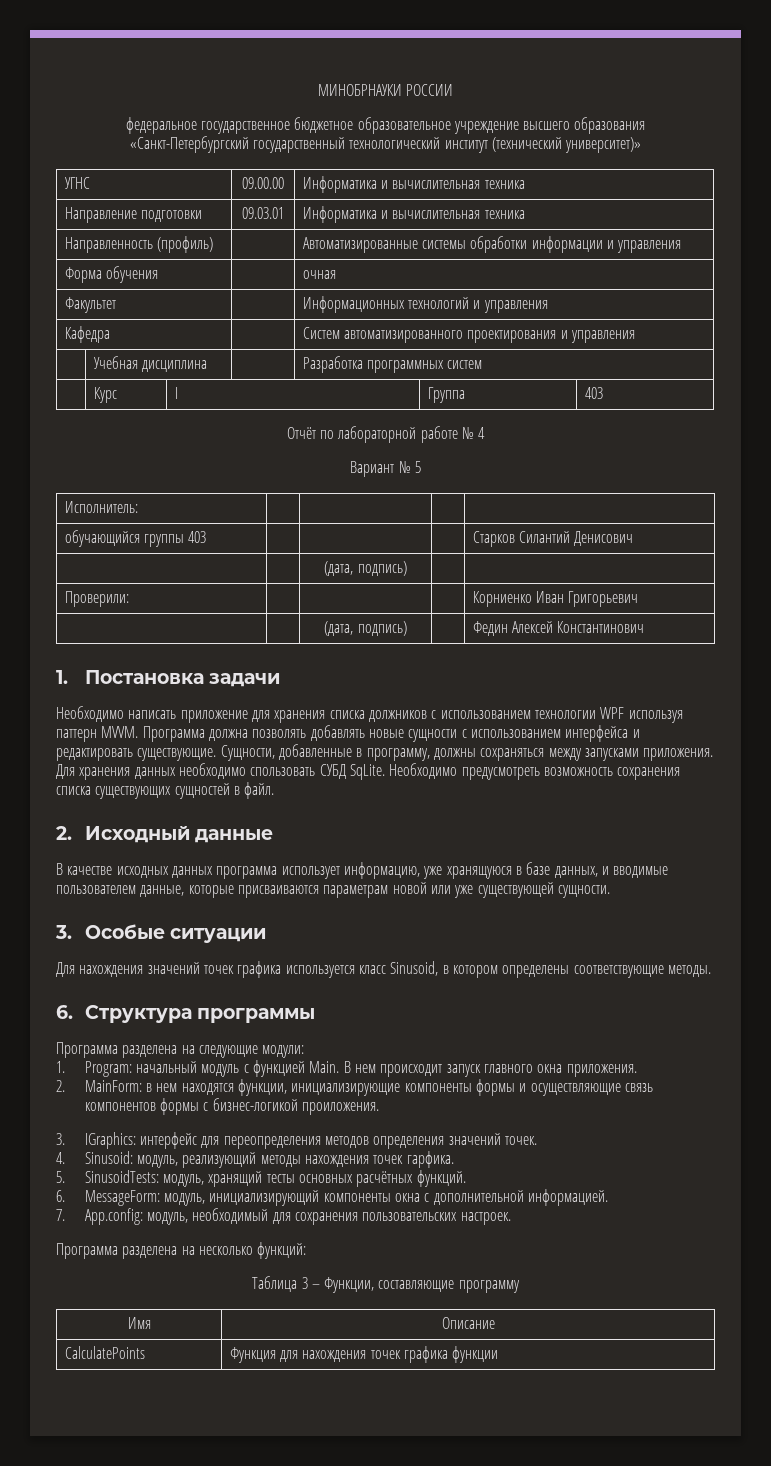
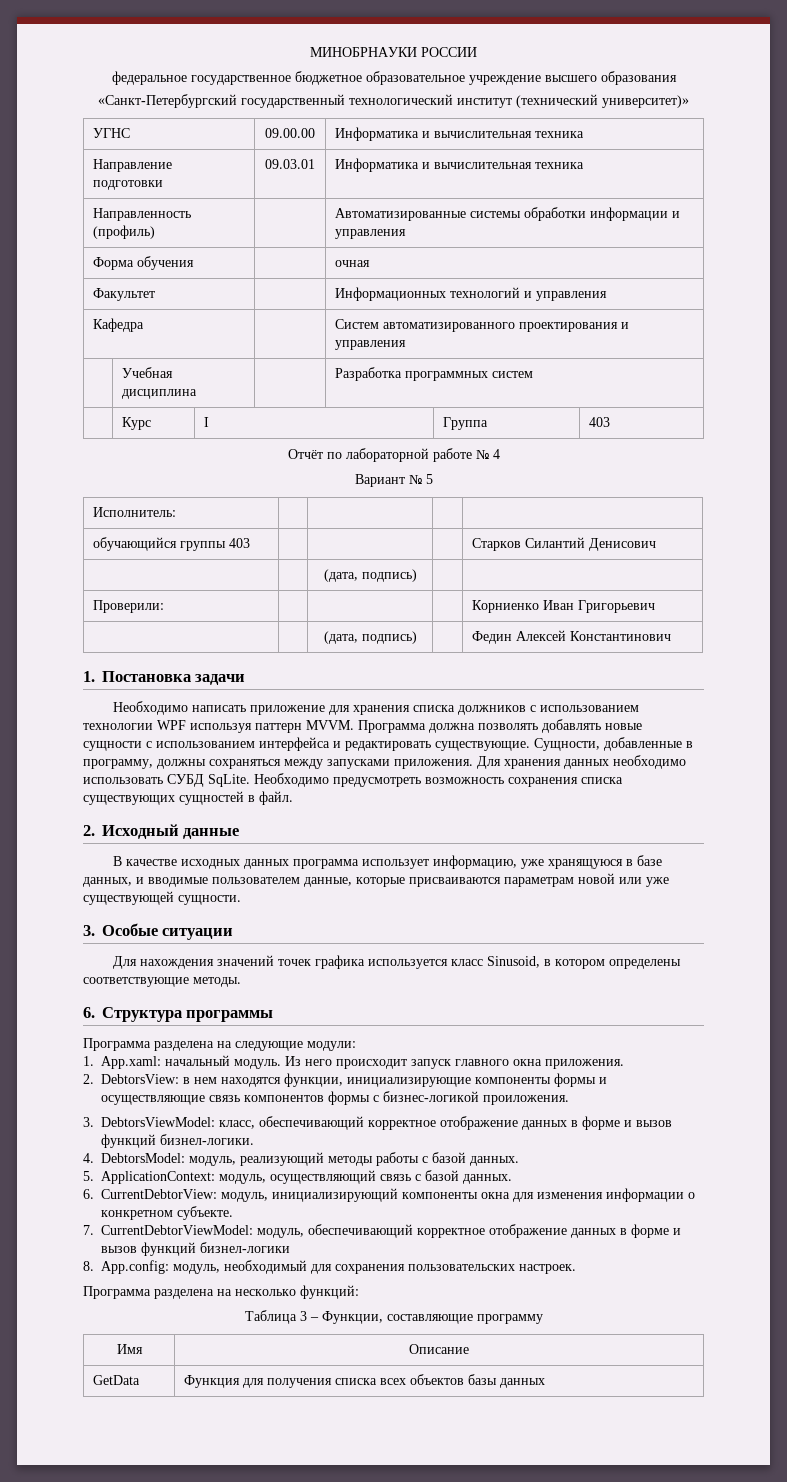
[250,767,316,776] спользовать -> [83,777,163,784] использовать
[84,1060,376,1077] Program: начальный модуль с функцией Main. В нем -> [101,1055,332,1069] App.xaml: начальный модуль. Из него
[84,1080,142,1092] MainForm: -> [101,1074,179,1084] DebtorsView:
[84,1132,537,1149] IGraphics: интерфейс для переопределения методов определения значений точек. -> [101,1116,672,1130] [101,1134,254,1148] DebtorsViewModel: класс, обеспечивающий корректное отображение данных в форме и вызов функций бизнел-логики.
[84,1151,133,1164] Sinusoid: -> [101,1153,185,1163] DebtorsModel:
[305,1151,454,1168] [56,1170,466,1187] [56,1190,160,1206] нахождения точек гарфика. // 5. SinusoidTests: модуль, хранящий тесты основных расчётных функций. // 6. MessageForm: -> [376,1152,519,1166] [83,1170,512,1184] [83,1189,217,1199] работы с базой данных. // 5. ApplicationContext: модуль, осуществляющий связь с базой данных. // 6. CurrentDebtorView:
[424,1189,608,1206] [56,1209,65,1221] с дополнительной информацией. // 7. -> [513,1188,695,1202] [101,1206,233,1220] [83,1224,681,1238] [101,1242,290,1256] [83,1261,94,1271] для изменения информации о конкретном субъекте. // 7. CurrentDebtorViewModel: модуль, обеспечивающий корректное отображение данных в форме и вызов функций бизнел-логики // 8.
[64,1346,145,1359] CalculatePoints -> [93,1375,141,1385] GetData
[302,1346,499,1363] нахождения точек графика функции -> [267,1374,546,1388] получения списка всех объектов базы данных

